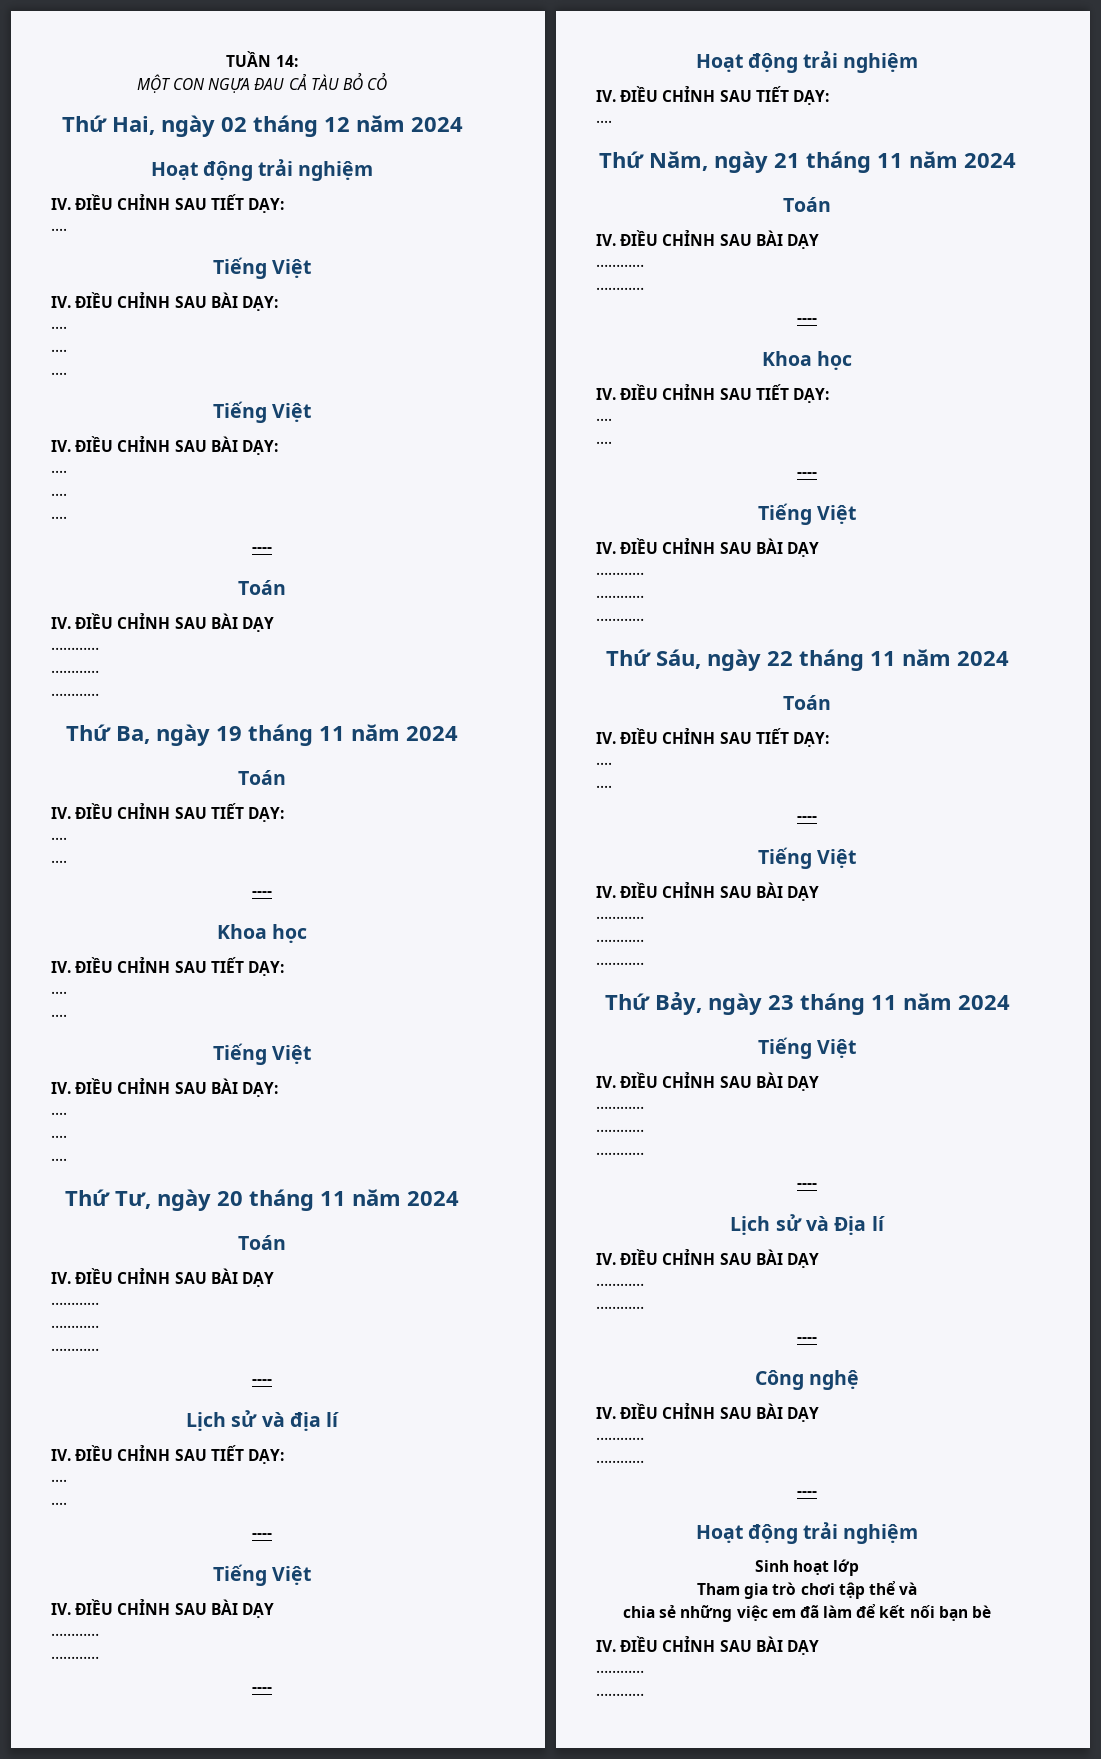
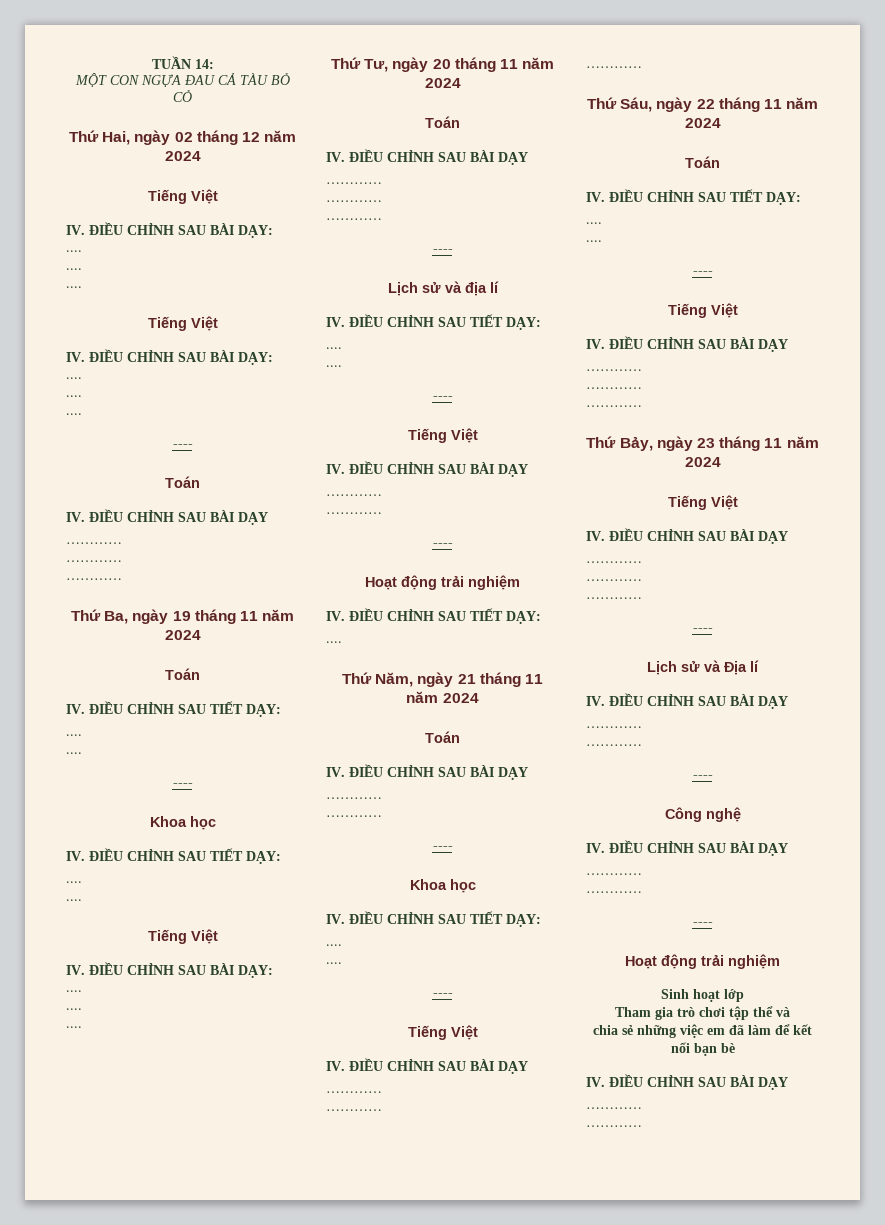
[150,159,374,181] [51,194,284,213] [51,228,67,231] // Hoạt động trải nghiệm // IV. ĐIỀU CHỈNH SAU TIẾT DẠY: // .... -> (201, 156) none

